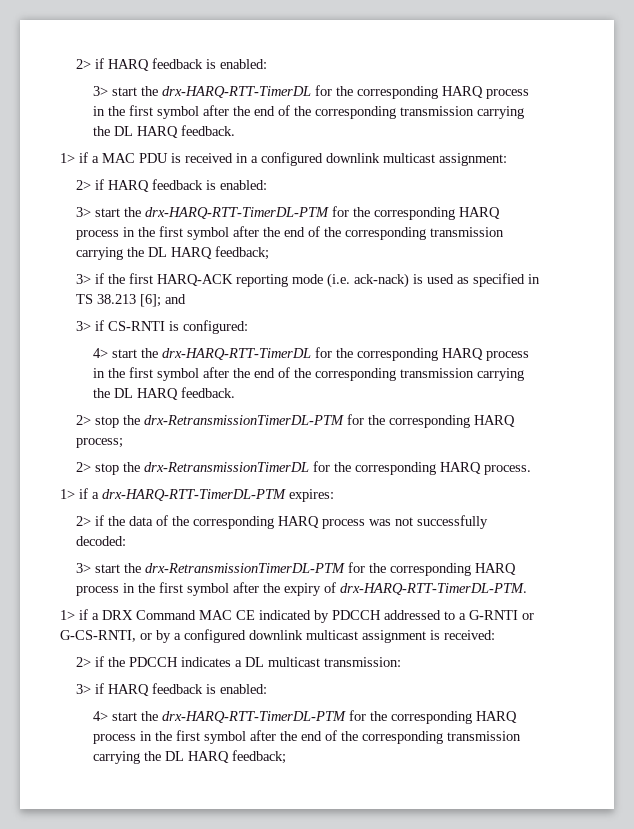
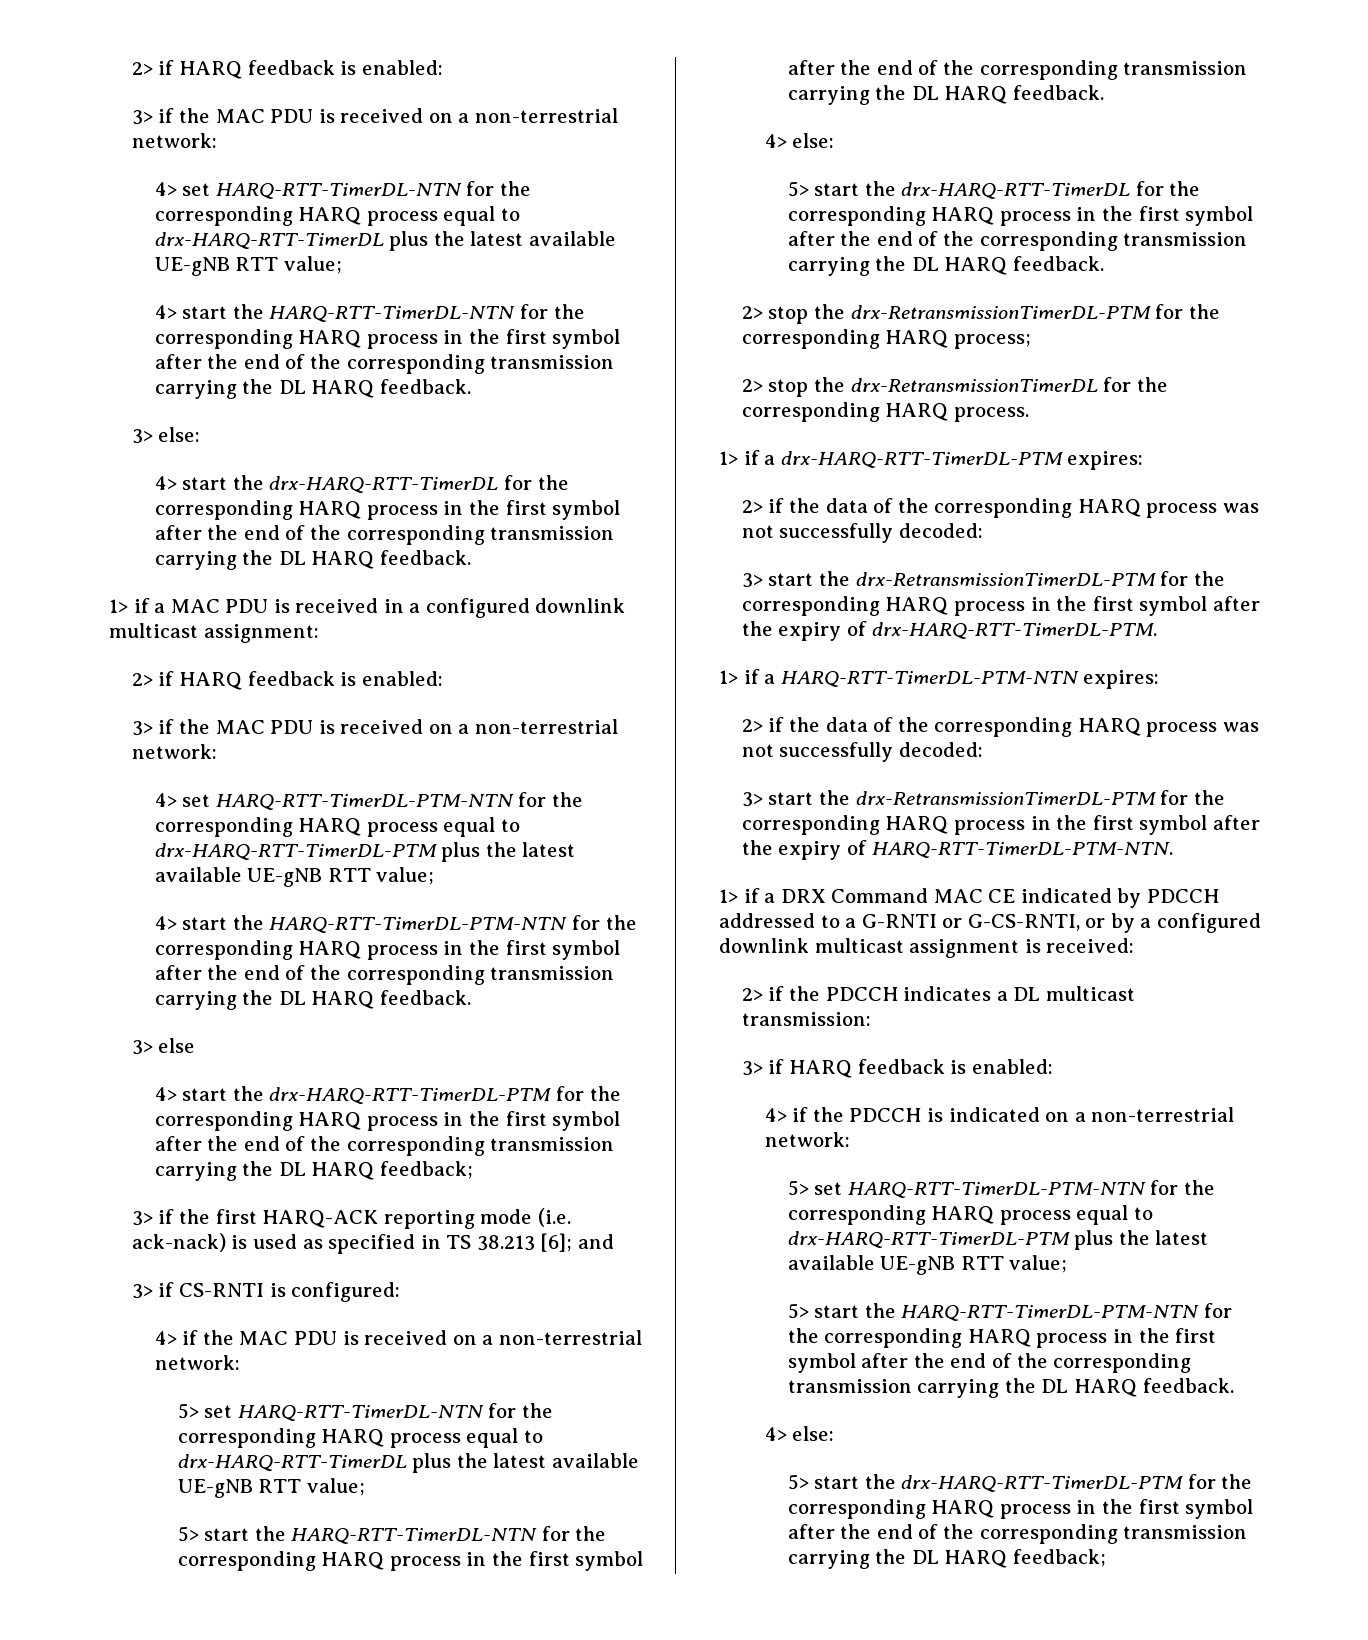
[76,58,268,71] [93,86,109,96] 2> if HARQ feedback is enabled: // 3> -> [131,60,443,79] [131,108,618,125] [131,133,217,148] [154,181,531,199] [154,206,521,226] [154,231,616,251] [154,256,342,276] [154,304,585,322] [154,329,621,349] [154,354,615,374] [154,379,472,399] [131,427,201,444] [154,476,177,490] 2> if HARQ feedback is enabled: // 3> if the MAC PDU is received on a non-terrestrial network: // 4> set HARQ-RTT-TimerDL-NTN for the corresponding HARQ process equal to drx-HARQ-RTT-TimerDL plus the latest available UE-gNB RTT value; // 4> start the HARQ-RTT-TimerDL-NTN for the corresponding HARQ process in the first symbol after the end of the corresponding transmission carrying the DL HARQ feedback. // 3> else: // 4>
(92, 212) none -> [158,719,618,734] [131,744,217,759] [154,792,583,810] [154,817,521,837] [154,842,576,862] [154,867,435,887] [154,915,637,933] [154,940,621,960] [154,965,615,985] [154,990,472,1010] [131,1038,196,1055] [154,1087,177,1101] if the MAC PDU is received on a non-terrestrial network: // 4> set HARQ-RTT-TimerDL-PTM-NTN for the corresponding HARQ process equal to drx-HARQ-RTT-TimerDL-PTM plus the latest available UE-gNB RTT value; // 4> start the HARQ-RTT-TimerDL-PTM-NTN for the corresponding HARQ process in the first symbol after the end of the corresponding transmission carrying the DL HARQ feedback. // 3> else // 4>
(109, 353) none -> [182,1330,642,1345] [154,1355,240,1370] [177,1403,553,1421] [177,1428,543,1448] [177,1453,639,1473] [177,1478,365,1498] [177,1526,607,1544] [177,1551,644,1571] [787,60,1248,80] [787,85,1104,105] [764,133,835,148] [787,181,809,197] if the MAC PDU is received on a non-terrestrial network: // 5> set HARQ-RTT-TimerDL-NTN for the corresponding HARQ process equal to drx-HARQ-RTT-TimerDL plus the latest available UE-gNB RTT value; // 5> start the HARQ-RTT-TimerDL-NTN for the corresponding HARQ process in the first symbol after the end of the corresponding transmission carrying the DL HARQ feedback. // 4> else: // 5>
(528, 589) none -> [718,669,1160,689] [741,717,1259,737] [741,742,983,762] [741,790,1225,807] [741,815,1260,835] [741,840,1173,860] // 1> if a HARQ-RTT-TimerDL-PTM-NTN expires: // 2> if the data of the corresponding HARQ process was not successfully decoded: // 3> start the drx-RetransmissionTimerDL-PTM for the corresponding HARQ process in the first symbol after the expiry of HARQ-RTT-TimerDL-PTM-NTN.
(109, 716) none -> [792,1107,1235,1122] [764,1132,850,1147] [787,1180,1215,1198] [787,1205,1153,1225] [787,1230,1209,1250] [787,1255,1068,1275] [787,1303,1232,1321] [787,1328,1217,1348] [787,1353,1192,1373] [787,1378,1234,1398] [764,1426,835,1441] [787,1474,809,1490] if the PDCCH is indicated on a non-terrestrial network: // 5> set HARQ-RTT-TimerDL-PTM-NTN for the corresponding HARQ process equal to drx-HARQ-RTT-TimerDL-PTM plus the latest available UE-gNB RTT value; // 5> start the HARQ-RTT-TimerDL-PTM-NTN for the corresponding HARQ process in the first symbol after the end of the corresponding transmission carrying the DL HARQ feedback. // 4> else: // 5>

